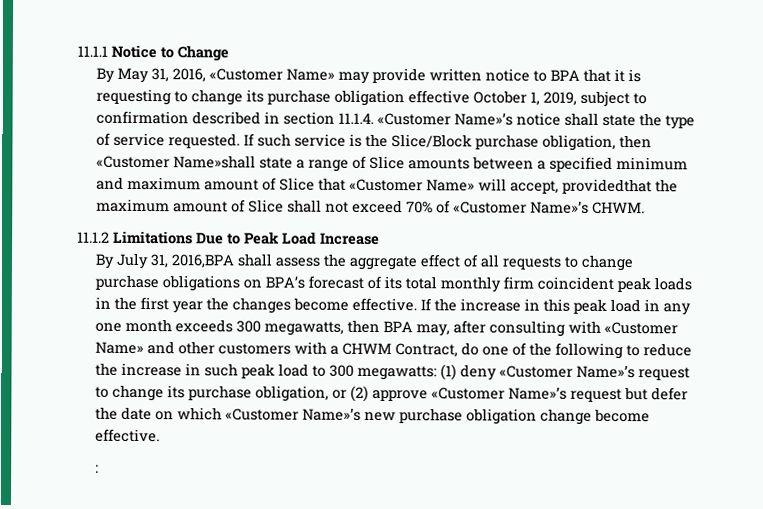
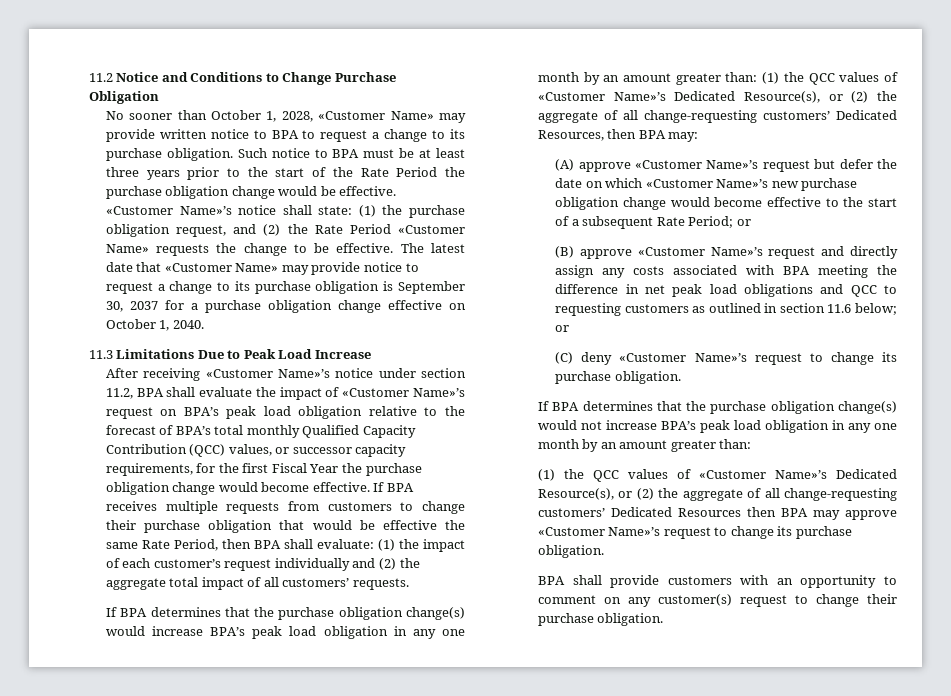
[77,44,230,62] [95,67,206,84] 11.1.1 Notice to Change // By May 31, 2016, -> [88,72,396,85] [88,91,159,104] [105,110,313,122] 11.2 Notice and Conditions to Change Purchase Obligation // No sooner than October 1, 2028,
[582,68,641,83] [95,88,647,108] [95,110,695,130] [95,132,652,151] [95,155,688,172] [95,176,678,195] [95,198,645,215] [77,231,111,243] that it is requesting to change its purchase obligation effective October 1, 2019, subject to confirmation described in section 11.1.4. «Customer Name»’s notice shall state the type of service requested. If such service is the Slice/Block purchase obligation, then «Customer Name»shall state a range of Slice amounts between a specified minimum and maximum amount of Slice that «Customer Name» will accept, providedthat the maximum amount of Slice shall not exceed 70% of «Customer Name»’s CHWM. // 11.1.2 -> [302,129,466,142] [105,148,466,161] [105,167,466,180] [105,186,397,199] [105,205,465,218] [105,224,465,237] [105,243,466,256] [105,262,419,275] [105,281,466,294] [105,300,467,313] [105,319,204,331] [88,350,113,359] to request a change to its purchase obligation. Such notice to BPA must be at least three years prior to the start of the Rate Period the purchase obligation change would be effective. «Customer Name»’s notice shall state: (1) the purchase obligation request, and (2) the Rate Period «Customer Name» requests the change to be effective. The latest date that «Customer Name» may provide notice to request a change to its purchase obligation is September 30, 2037 for a purchase obligation change effective on October 1, 2040. // 11.3
[94,252,633,272] [94,274,305,292] By July 31, 2016,BPA shall assess the aggregate effect of all requests to change purchase obligations on BPA’s -> [105,368,467,381] [105,387,466,400] [105,406,466,419] After receiving «Customer Name»’s notice under section 11.2, BPA shall evaluate the impact of «Customer Name»’s request on BPA’s peak load obligation relative to the
[383,276,402,290] its -> [175,426,211,435] BPA’s
[502,276,692,293] [94,296,691,316] [94,318,678,337] [94,341,692,360] [94,362,690,381] [94,384,369,402] firm coincident peak loads in the first year the changes become effective. If the increase in this peak load in any one month exceeds 300 megawatts, then BPA may, after consulting with «Customer Name» and other customers with a CHWM Contract, do one of the following to reduce the increase in such peak load to 300 megawatts: (1) deny «Customer Name»’s request to change its purchase obligation, or (2) -> [302,425,416,438] [105,444,407,457] [105,463,422,476] [105,482,414,495] [105,501,465,514] [105,520,465,533] [105,539,465,552] [105,558,420,571] [105,577,409,590] [105,607,465,620] [105,626,466,639] [537,72,898,85] [537,91,897,103] [537,110,897,123] [537,129,699,142] [555,159,575,171] Qualified Capacity Contribution (QCC) values, or successor capacity requirements, for the first Fiscal Year the purchase obligation change would become effective. If BPA receives multiple requests from customers to change their purchase obligation that would be effective the same Rate Period, then BPA shall evaluate: (1) the impact of each customer’s request individually and (2) the aggregate total impact of all customers’ requests. // If BPA determines that the purchase obligation change(s) would increase BPA’s peak load obligation in any one month by an amount greater than: (1) the QCC values of «Customer Name»’s Dedicated Resource(s), or (2) the aggregate of all change-requesting customers’ Dedicated Resources, then BPA may: // (A)
[593,408,650,423] [94,428,160,443] [94,464,99,473] become effective. // : -> [670,197,897,207] [555,216,751,229] [555,246,898,259] [555,265,897,278] [555,284,897,297] [555,303,897,316] [555,325,570,332] [555,352,897,365] [555,371,681,384] [537,401,897,414] [537,420,897,433] [537,439,752,452] [537,469,897,482] [537,488,897,501] [537,507,897,520] [537,526,852,539] [537,545,604,558] [537,575,897,588] [537,594,897,607] [537,613,664,626] would become effective to the start of a subsequent Rate Period; or // (B) approve «Customer Name»’s request and directly assign any costs associated with BPA meeting the difference in net peak load obligations and QCC to requesting customers as outlined in section 11.6 below; or // (C) deny «Customer Name»’s request to change its purchase obligation. // If BPA determines that the purchase obligation change(s) would not increase BPA’s peak load obligation in any one month by an amount greater than: // (1) the QCC values of «Customer Name»’s Dedicated Resource(s), or (2) the aggregate of all change-requesting customers’ Dedicated Resources then BPA may approve «Customer Name»’s request to change its purchase obligation. // BPA shall provide customers with an opportunity to comment on any customer(s) request to change their purchase obligation.

